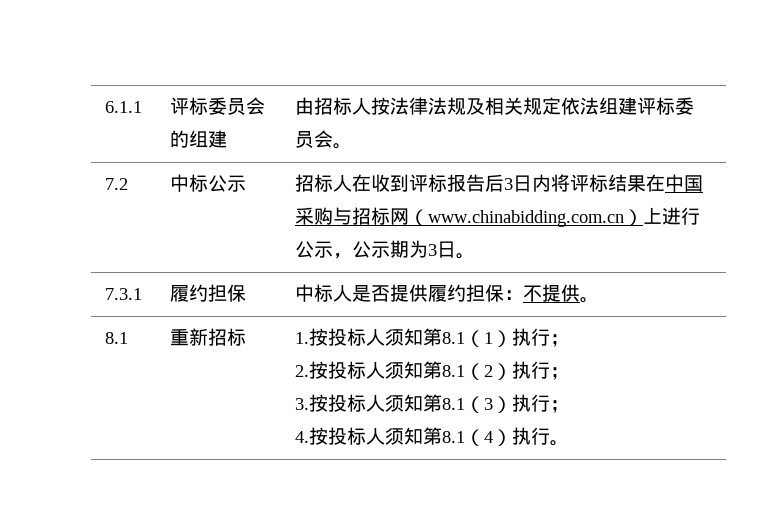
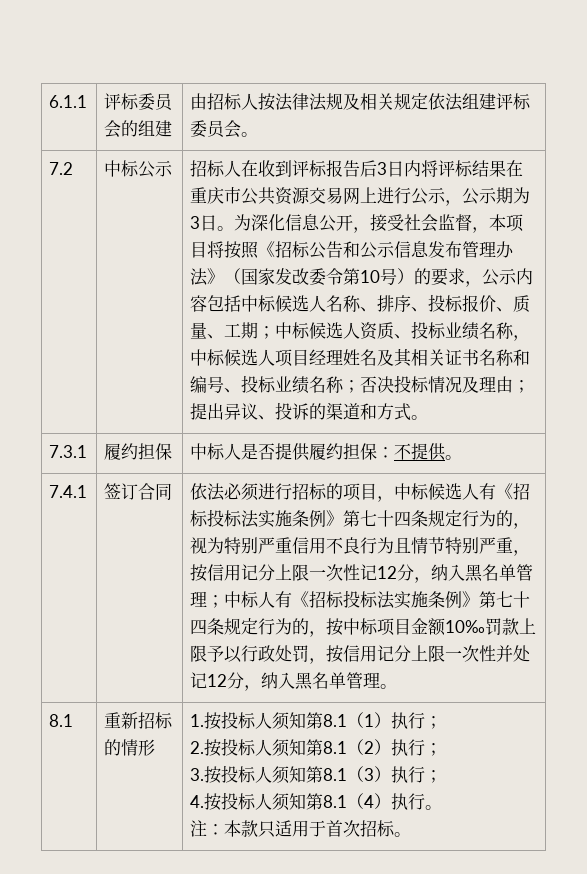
[664,174,703,192] [294,207,643,227] 中国采购与招标网（www.chinabidding.com.cn） -> [190,187,361,205] 重庆市公共资源交易网
(475, 256) none -> [234,214,525,233] [190,241,515,259] [190,268,534,287] [190,294,531,313] [190,321,531,341] [190,348,531,367] [190,375,531,394] [190,402,429,421] 为深化信息公开，接受社会监督，本项目将按照《招标公告和公示信息发布管理办法》（国家发改委令第10号）的要求，公示内容包括中标候选人名称、排序、投标报价、质量、工期；中标候选人资质、投标业绩名称，中标候选人项目经理姓名及其相关证书名称和编号、投标业绩名称；否决投标情况及理由；提出异议、投诉的渠道和方式。
(599, 300) none -> [49,485,88,498] [104,483,173,500] [190,483,531,502] [190,509,531,529] [190,537,531,556] [190,564,534,583] [190,590,531,609] [190,618,537,637] [190,645,531,664] [190,672,398,691] // 7.4.1 | 签订合同 | 依法必须进行招标的项目，中标候选人有《招标投标法实施条例》第七十四条规定行为的，视为特别严重信用不良行为且情节特别严重，按信用记分上限一次性记12分，纳入黑名单管理；中标人有《招标投标法实施条例》第七十四条规定行为的，按中标项目金额10‰罚款上限予以行政处罚，按信用记分上限一次性并处记12分，纳入黑名单管理。
(246, 337) none -> [104,739,156,756] 的情形
(569, 443) none -> [190,820,412,838] // 注：本款只适用于首次招标。

